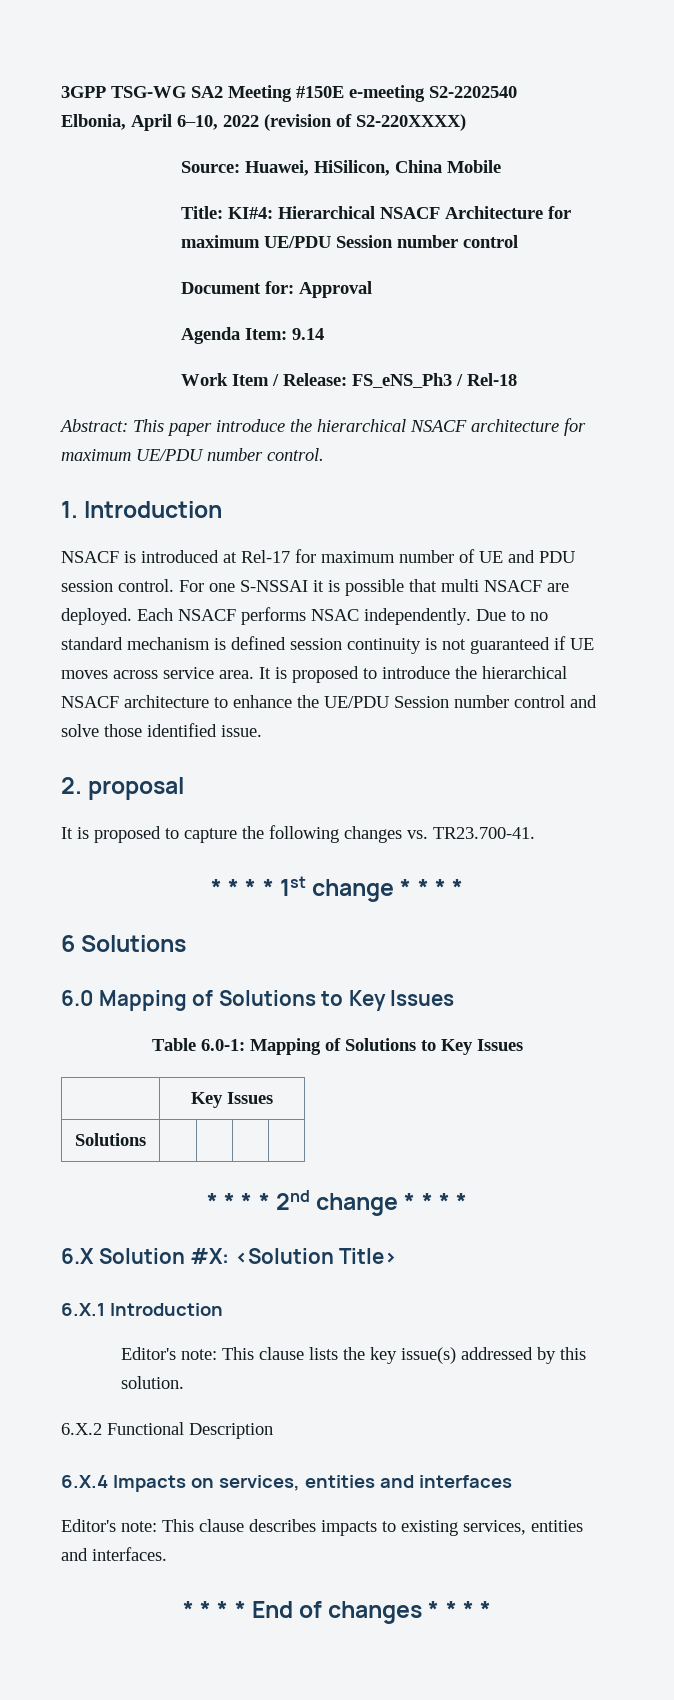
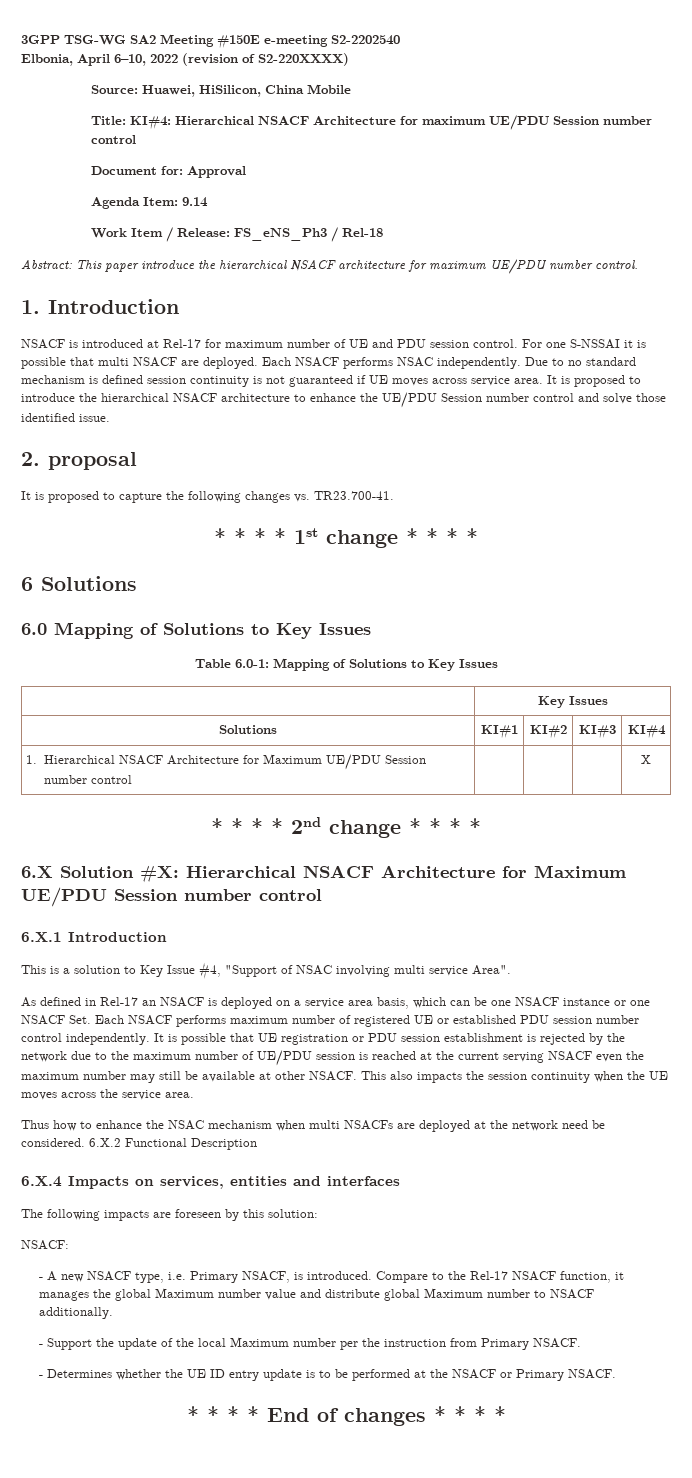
(146, 1139) | | | -> [480,725,518,739] [529,725,567,739] [578,725,616,739] [627,725,666,739] [26,754,426,770] [43,775,132,784] [641,755,651,764] KI#1 | KI#2 | KI#3 | KI#4 // 1. Hierarchical NSACF Architecture for Maximum UE/PDU Session number control | | | | X
[234,1248,398,1264] [61,1303,223,1316] [121,1347,587,1364] [121,1376,185,1389] <Solution Title> // 6.X.1 Introduction // Editor's note: This clause lists the key issue(s) addressed by this solution. // -> [186,865,626,878] [21,887,322,907] [21,932,167,942] [21,962,511,979] [21,997,650,1009] [21,1015,639,1027] [21,1033,625,1045] [21,1050,644,1066] [21,1071,668,1083] [21,1089,194,1100] [21,1120,605,1132] [21,1138,85,1147] Hierarchical NSACF Architecture for Maximum UE/PDU Session number control // 6.X.1 Introduction // This is a solution to Key Issue #4, "Support of NSAC involving multi service Area". // As defined in Rel-17 an NSACF is deployed on a service area basis, which can be one NSACF instance or one NSACF Set. Each NSACF performs maximum number of registered UE or established PDU session number control independently. It is possible that UE registration or PDU session establishment is rejected by the network due to the maximum number of UE/PDU session is reached at the current serving NSACF even the maximum number may still be available at other NSACF. This also impacts the session continuity when the UE moves across the service area. // Thus how to enhance the NSAC mechanism when multi NSACFs are deployed at the network need be considered.
[61,1519,583,1536] [61,1547,167,1561] Editor's note: This clause describes impacts to existing services, entities and interfaces. -> [21,1209,318,1221] [21,1240,69,1250] [38,1271,624,1283] [38,1288,594,1301] [38,1307,113,1319] [38,1337,581,1350] [38,1369,616,1381] The following impacts are foreseen by this solution: // NSACF: // - A new NSACF type, i.e. Primary NSACF, is introduced. Compare to the Rel-17 NSACF function, it manages the global Maximum number value and distribute global Maximum number to NSACF additionally. // - Support the update of the local Maximum number per the instruction from Primary NSACF. // - Determines whether the UE ID entry update is to be performed at the NSACF or Primary NSACF.

